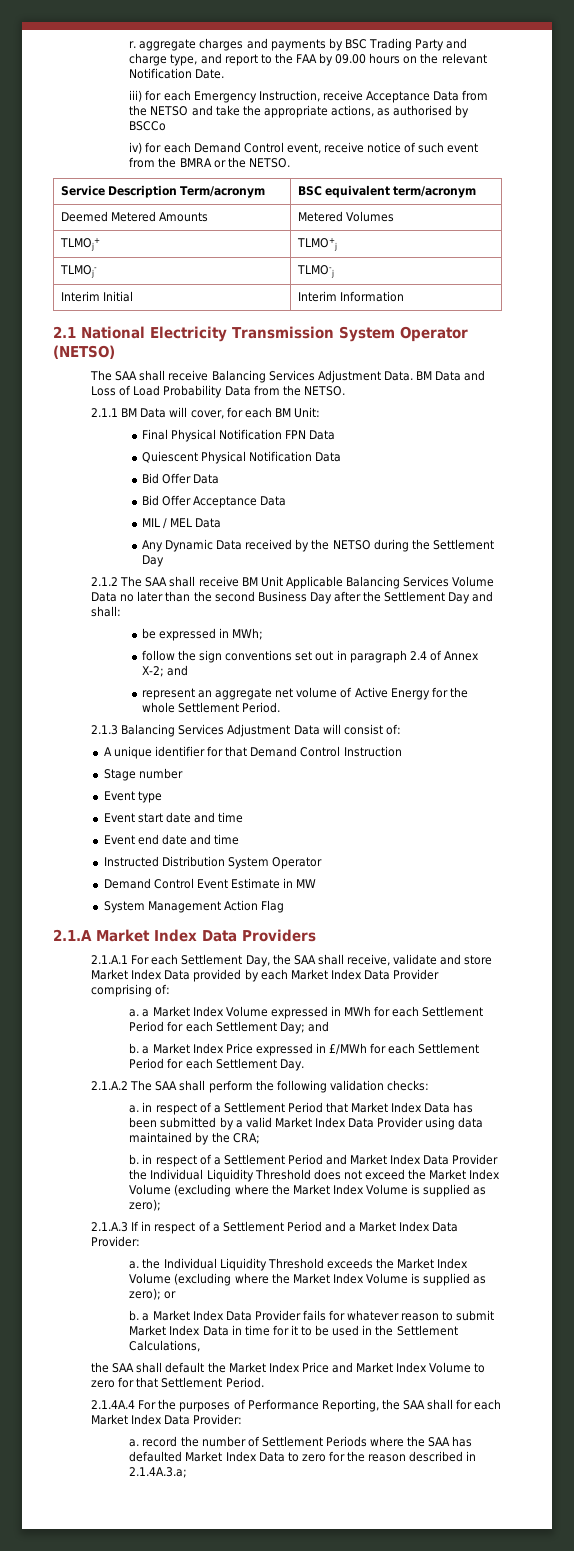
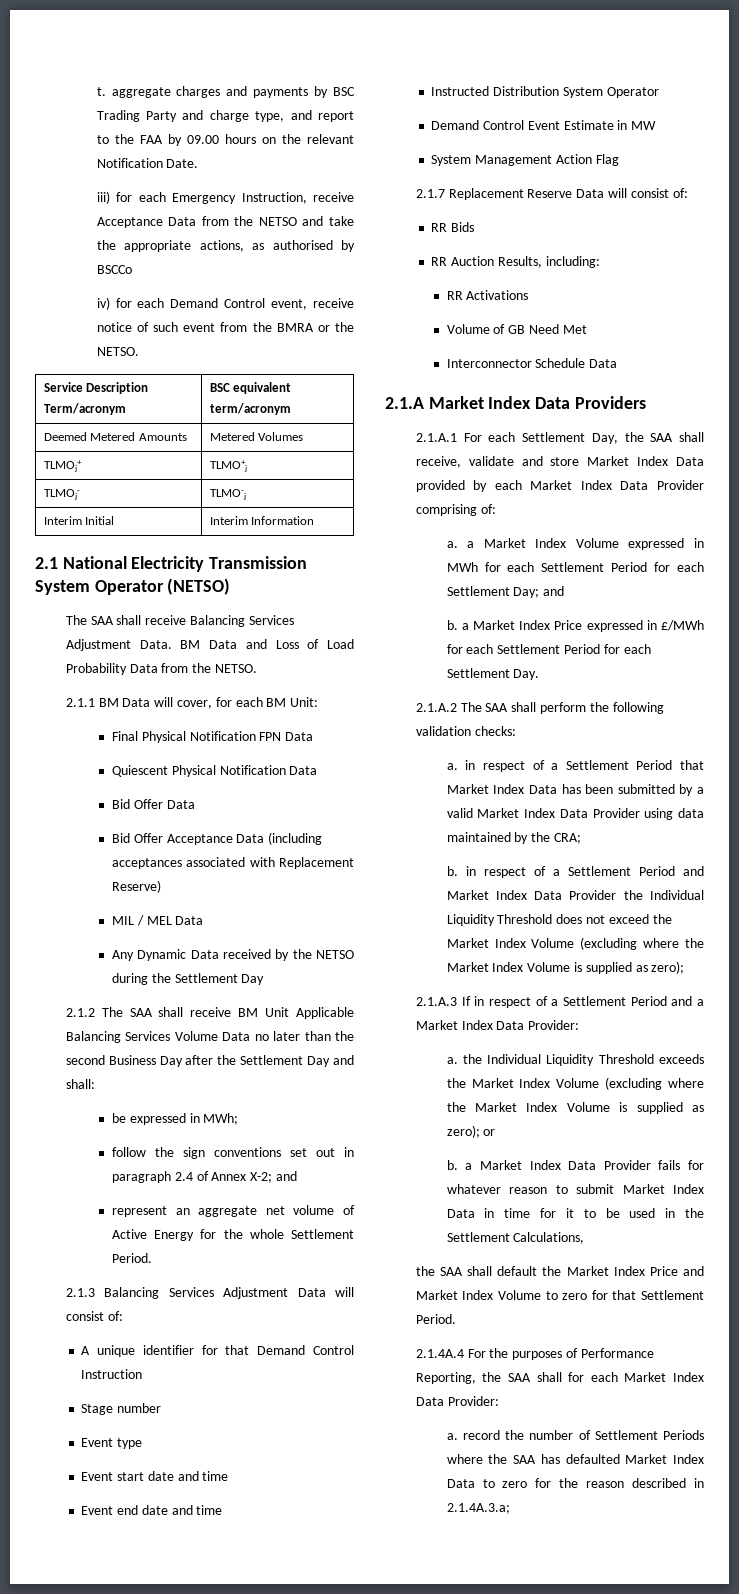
[129,41,137,48] r. -> [96,87,106,96] t.
(287, 501) none -> [268,832,323,845] [112,857,354,869] [112,880,162,893] (including acceptances associated with Replacement Reserve)
(285, 906) none -> [415,188,688,200] [431,222,475,232] [431,256,600,268] [446,290,529,300] [446,324,587,334] [446,358,618,368] // 2.1.7 Replacement Reserve Data will consist of: // RR Bids // RR Auction Results, including: // RR Activations // Volume of GB Need Met // Interconnector Schedule Data

